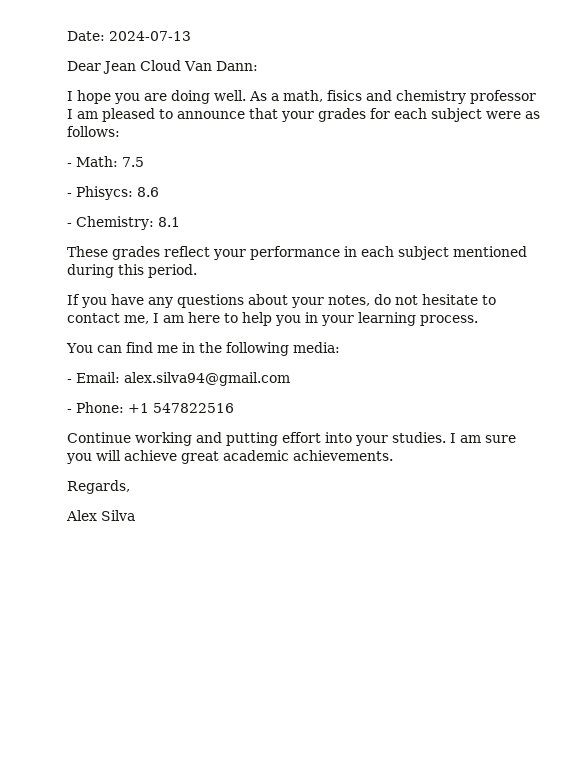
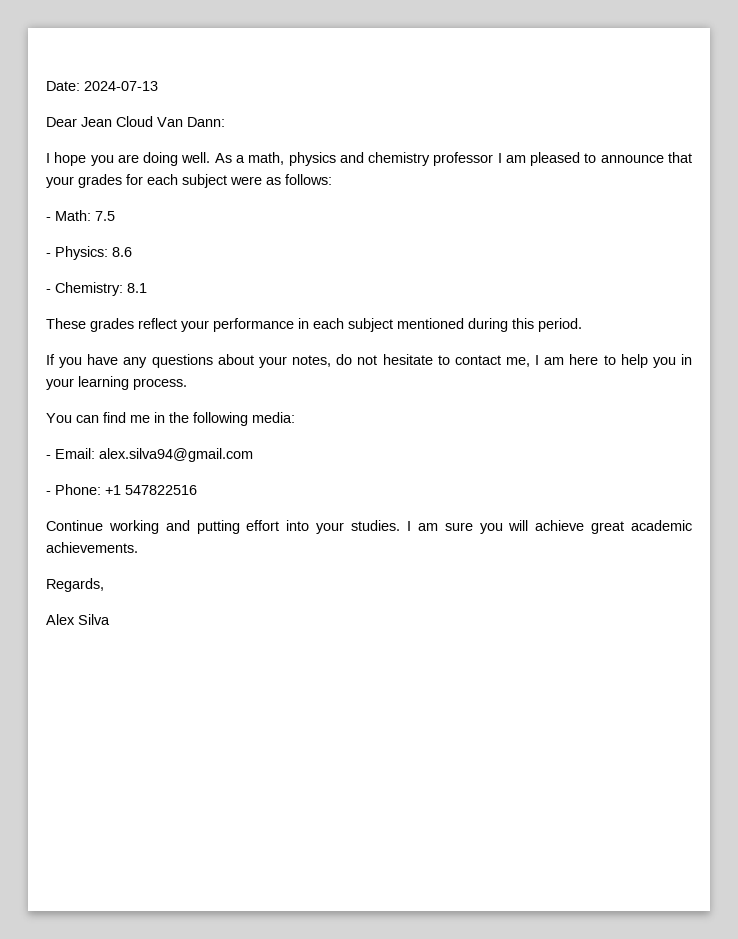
[327,90,362,101] fisics -> [288,152,336,166] physics
[76,186,133,200] Phisycs: -> [55,246,108,260] Physics:

